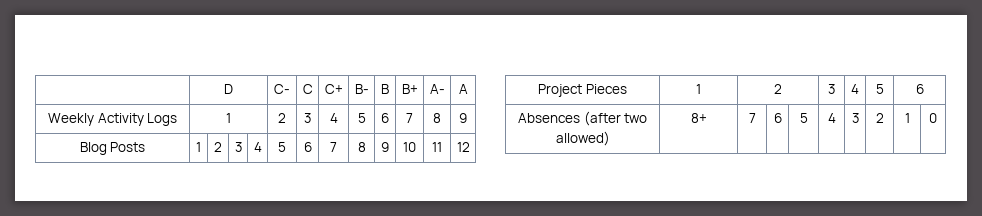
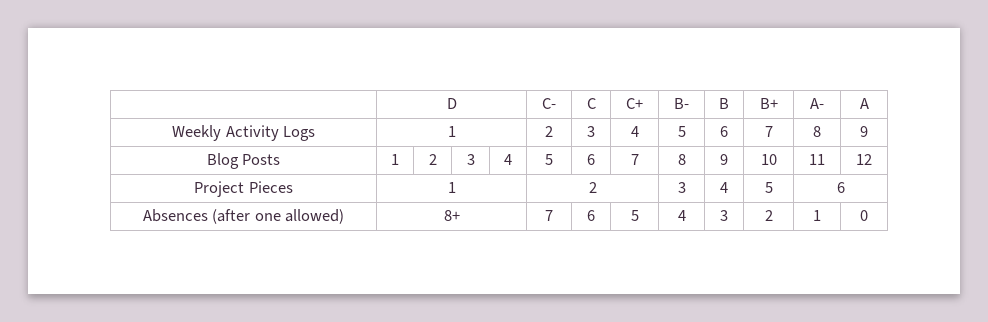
[624,113,648,123] two -> [254,213,281,221] one

